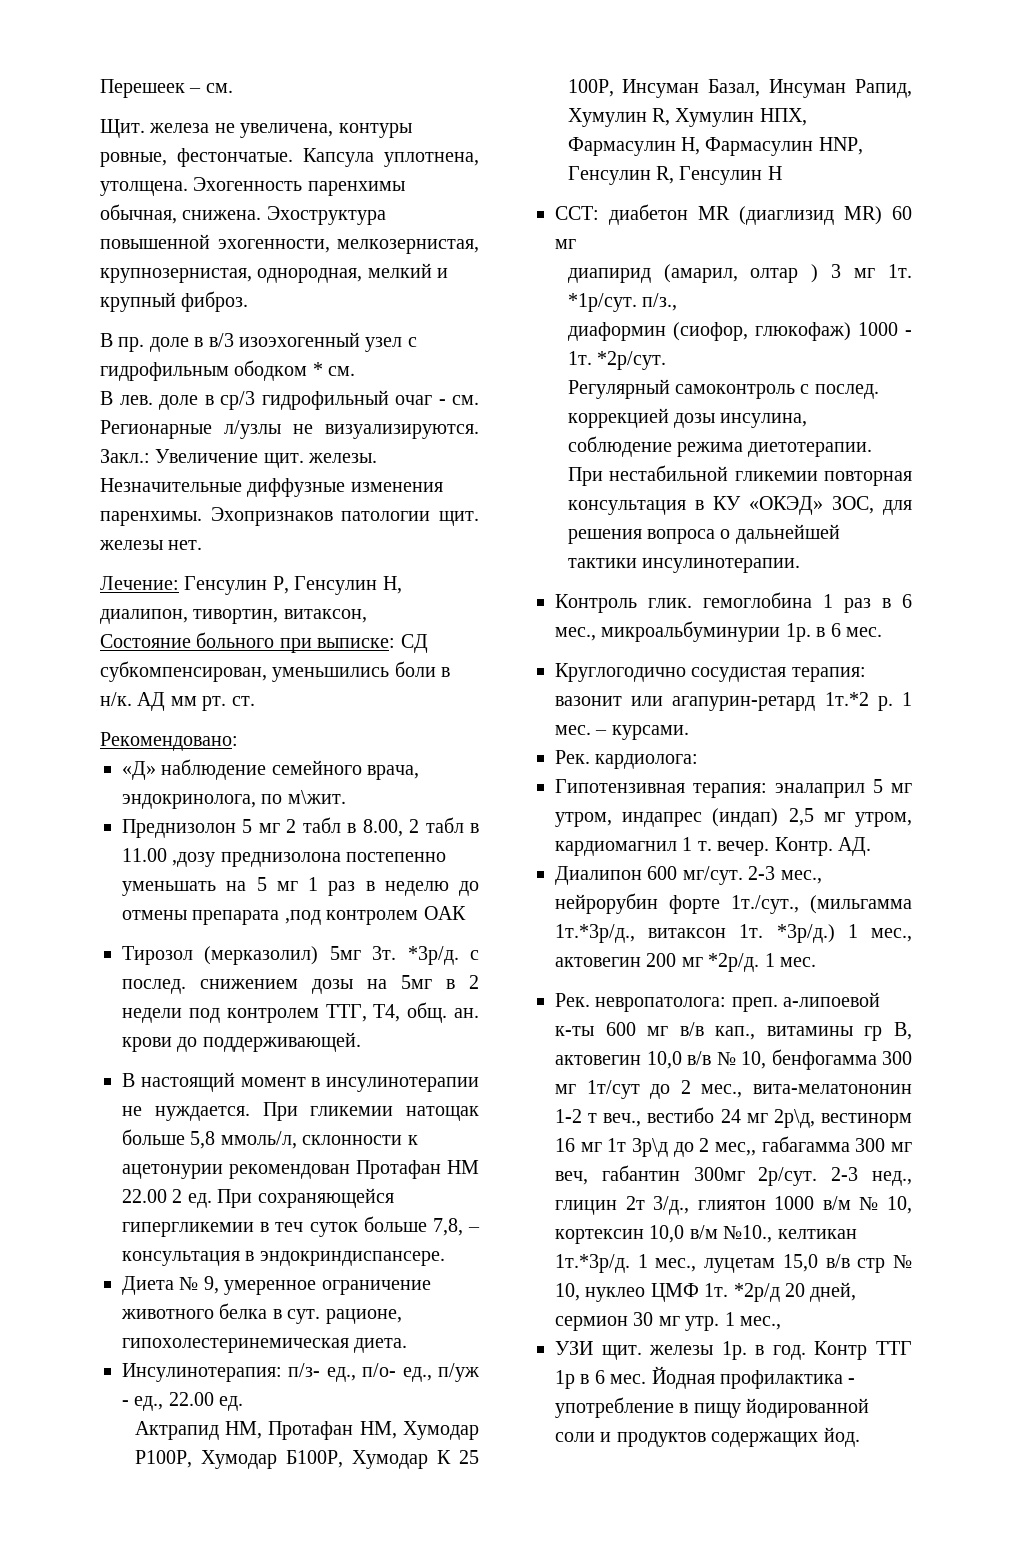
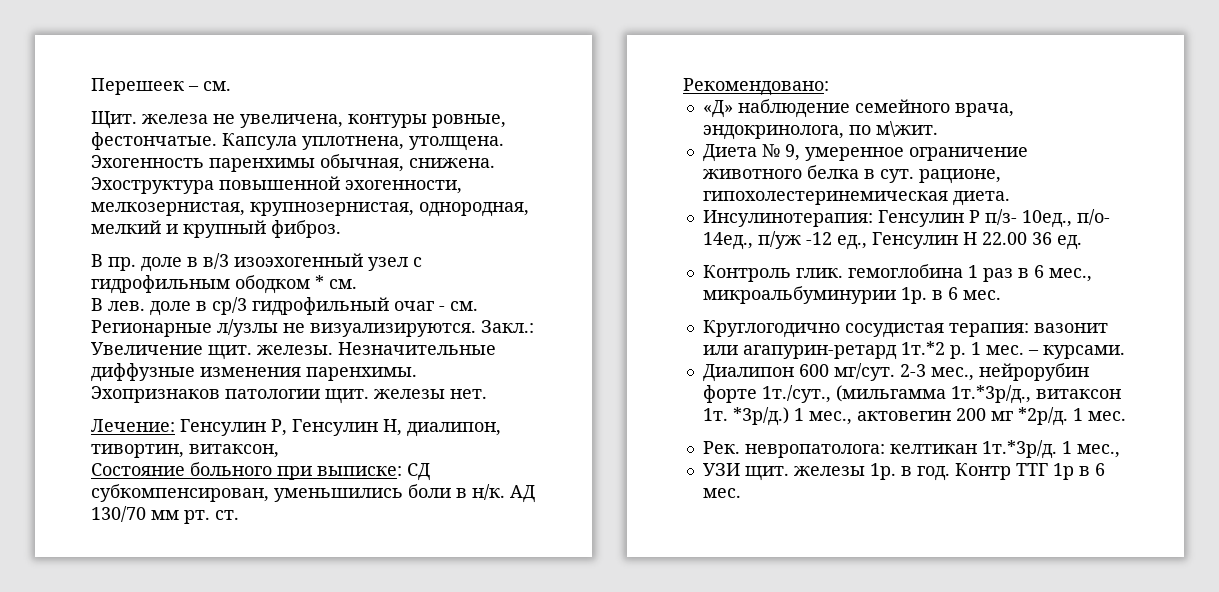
(166, 701) none -> [91,506,146,522] 130/70
[122,817,479,838] [122,848,447,867] [122,877,479,896] [122,906,466,925] [122,946,479,965] [122,975,479,994] [122,1002,479,1023] [122,1032,361,1052] [122,1072,479,1092] [122,1102,479,1121] [122,1129,418,1149] [122,1160,479,1179] [122,1188,394,1208] [122,1216,481,1237] [122,1251,445,1266] // Преднизолон 5 мг 2 табл в 8.00, 2 табл в 11.00 ,дозу преднизолона постепенно уменьшать на 5 мг 1 раз в неделю до отмены препарата ,под контролем ОАК // Тирозол (мерказолил) 5мг 3т. *3р/д. с послед. снижением дозы на 5мг в 2 недели под контролем ТТГ, Т4, общ. ан. крови до поддерживающей. // В настоящий момент в инсулинотерапии не нуждается. При гликемии натощак больше 5,8 ммоль/л, склонности к ацетонурии рекомендован Протафан НМ 22.00 2 ед. При сохраняющейся гипергликемии в теч суток больше 7,8, – консультация в эндокриндиспансере. -> (938, 129) none
[288,1363,479,1382] [122,1392,244,1411] [134,1421,479,1440] [134,1450,479,1469] [567,79,912,98] [567,108,807,127] [567,137,863,156] [567,166,782,185] [555,204,912,225] [555,239,576,249] [567,264,912,283] [567,293,678,312] [567,322,912,341] [567,351,667,370] [567,379,879,399] [567,408,808,428] [567,436,873,457] [567,465,912,486] [567,496,912,515] [567,524,840,544] [567,558,801,573] п/з- ед., п/о- ед., п/уж - ед., 22.00 ед. // Актрапид НМ, Протафан НМ, Хумодар Р100Р, Хумодар Б100Р, Хумодар К 25 100Р, Инсуман Базал, Инсуман Рапид, Хумулин R, Хумулин НПХ, Фармасулин Н, Фармасулин НNР, Генсулин R, Генсулин Н // ССТ: диабетон МR (диаглизид МR) 60 мг // диапирид (амарил, олтар ) 3 мг 1т. *1р/сут. п/з., // диаформин (сиофор, глюкофаж) 1000 - 1т. *2р/сут. // Регулярный самоконтроль с послед. коррекцией дозы инсулина, соблюдение режима диетотерапии. При нестабильной гликемии повторная консультация в КУ «ОКЭД» ЗОС, для решения вопроса о дальнейшей тактики инсулинотерапии. -> [877,209,1110,228] [702,231,1082,250] Генсулин Р п/з- 10ед., п/о- 14ед., п/уж -12 ед., Генсулин Н 22.00 36 ед.
[555,750,699,769] [555,779,912,798] [555,808,912,827] [555,837,871,856] // Рек. кардиолога: // Гипотензивная терапия: эналаприл 5 мг утром, индапрес (индап) 2,5 мг утром, кардиомагнил 1 т. вечер. Контр. АД. -> (1125, 352) none
[731,992,881,1012] [555,1022,912,1041] [555,1049,912,1070] [555,1080,912,1099] [555,1107,912,1128] [555,1136,912,1157] [555,1165,912,1186] [555,1196,912,1215] [555,1225,857,1244] [555,1254,912,1273] [555,1282,857,1302] [555,1312,720,1331] преп. а-липоевой к-ты 600 мг в/в кап., витамины гр В, актовегин 10,0 в/в № 10, бенфогамма 300 мг 1т/сут до 2 мес., вита-мелатононин 1-2 т веч., вестибо 24 мг 2р\д, вестинорм 16 мг 1т 3р\д до 2 мес,, габагамма 300 мг веч, габантин 300мг 2р/сут. 2-3 нед., глицин 2т 3/д., глиятон 1000 в/м № 10, кортексин 10,0 в/м №10., келтикан 1т.*3р/д. 1 мес., луцетам 15,0 в/в стр № 10, нуклео ЦМФ 1т. *2р/д 20 дней, сермион 30 мг утр. -> [889,440,1057,459] келтикан 1т.*3р/д.
[651,1366,856,1389] [555,1397,870,1418] [555,1427,860,1447] Йодная профилактика - употребление в пищу йодированной соли и продуктов содержащих йод. -> (741, 493) none

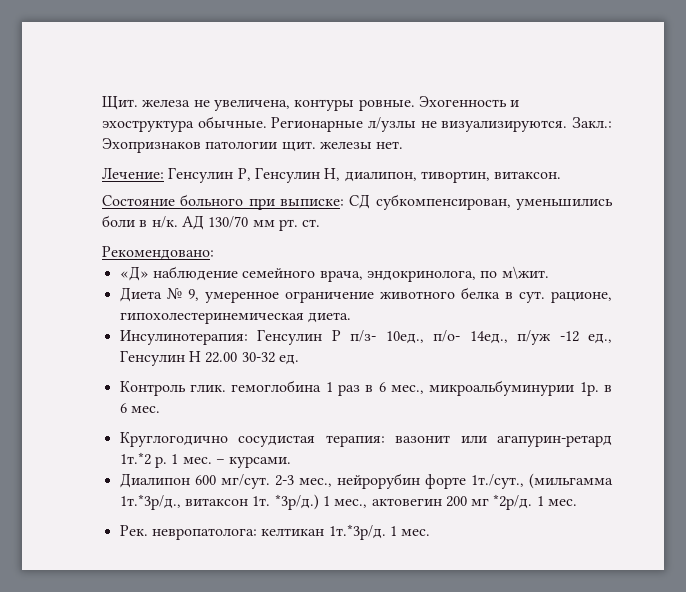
[91,78,231,95] Перешеек – см. // -> (102, 103) none
[432,114,506,128] [91,132,504,151] [91,154,495,172] [91,176,462,194] [91,202,529,217] [91,220,341,238] [91,253,422,272] [91,275,357,294] [91,297,478,316] ровные, фестончатые. Капсула уплотнена, утолщена. Эхогенность паренхимы обычная, снижена. Эхоструктура повышенной эхогенности, мелкозернистая, крупнозернистая, однородная, мелкий и крупный фиброз. // В пр. доле в в/3 изоэхогенный узел с гидрофильным ободком * см. // В лев. доле в ср/3 гидрофильный очаг - см. -> [358,96,520,111] [102,116,267,132] ровные. Эхогенность и эхоструктура обычные.
[91,342,496,360] [91,363,417,382] Увеличение щит. железы. Незначительные диффузные изменения паренхимы. -> (613, 122) none
[189,444,279,458] витаксон, -> [494,171,562,179] витаксон.
[1031,232,1052,245] 36 -> [241,352,275,363] 30-32
[1076,444,1120,458] [702,463,1105,481] мес., // УЗИ щит. железы 1р. в год. Контр ТТГ 1р в 6 -> (397, 531) none

